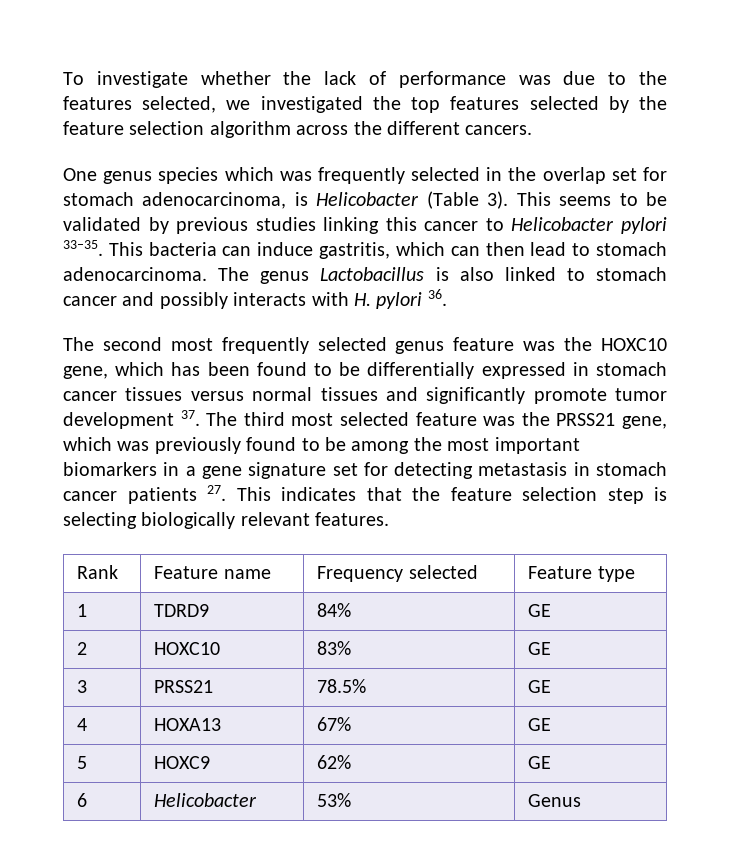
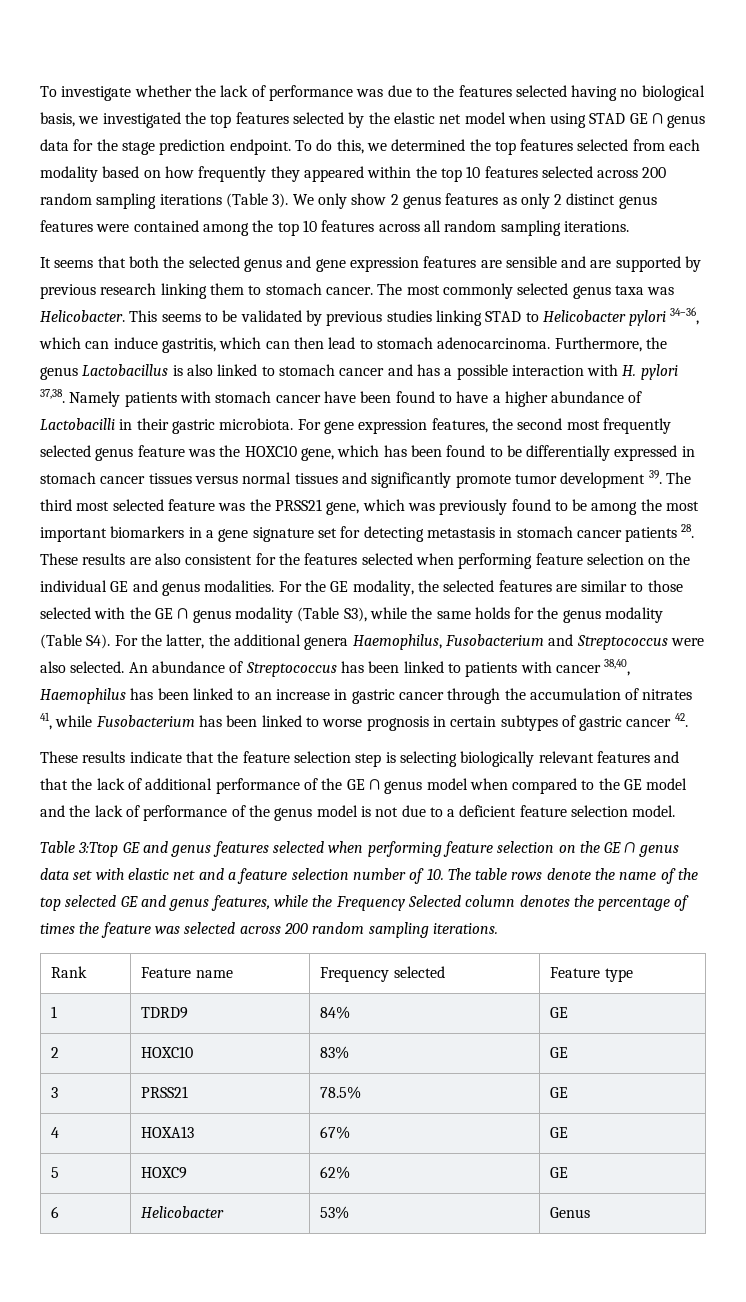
[142,96,217,113] selected, -> [515,85,705,101] [40,112,75,127] selected having no biological basis,
[63,121,533,138] [63,167,667,184] [63,191,509,209] feature selection algorithm across the different cancers. // One genus species which was frequently selected in the overlap set for stomach adenocarcinoma, is Helicobacter (Table 3). -> [393,112,706,128] [40,139,701,155] [40,166,667,182] [40,193,657,209] [40,220,629,236] [40,256,702,272] [40,283,675,299] [40,310,125,322] elastic net model when using STAD GE ∩ genus data for the stage prediction endpoint. To do this, we determined the top features selected from each modality based on how frequently they appeared within the top 10 features selected across 200 random sampling iterations (Table 3). We only show 2 genus features as only 2 distinct genus features were contained among the top 10 features across all random sampling iterations. // It seems that both the selected genus and gene expression features are sensible and are supported by previous research linking them to stomach cancer. The most commonly selected genus taxa was Helicobacter.
[385,217,479,231] this cancer -> [485,311,522,322] STAD
[63,240,217,256] 33–35. This bacteria -> [670,307,700,325] [39,337,81,349] 34–36, which
[218,267,250,281] The -> [554,337,667,352] Furthermore, the
[159,289,447,309] [63,337,94,351] possibly interacts with H. pylori 36. // The -> [416,364,678,380] [40,389,643,407] [40,418,513,434] has a possible interaction with H. pylori 37,38. Namely patients with stomach cancer have been found to have a higher abundance of Lactobacilli in their gastric microbiota. For gene expression features, the
[180,410,200,426] 37. -> [648,470,662,484] 39.
[207,485,356,501] 27. This indicates -> [681,524,695,538] [40,553,691,569] [40,580,683,596] [40,607,664,623] [40,634,704,650] [40,659,631,677] [40,688,693,704] [40,712,688,731] [40,751,182,763] 28. These results are also consistent for the features selected when performing feature selection on the individual GE and genus modalities. For the GE modality, the selected features are similar to those selected with the GE ∩ genus modality (Table S3), while the same holds for the genus modality (Table S4). For the latter, the additional genera Haemophilus, Fusobacterium and Streptococcus were also selected. An abundance of Streptococcus has been linked to patients with cancer 38,40, Haemophilus has been linked to an increase in gastric cancer through the accumulation of nitrates 41, while Fusobacterium has been linked to worse prognosis in certain subtypes of gastric cancer 42. // These results indicate
[315,512,390,526] features. -> [596,751,680,763] [40,778,688,794] [40,805,676,821] [40,841,679,857] [40,868,699,884] [40,895,690,911] [40,922,498,938] features and that the lack of additional performance of the GE ∩ genus model when compared to the GE model and the lack of performance of the genus model is not due to a deficient feature selection model. // Table 3:Ttop GE and genus features selected when performing feature selection on the GE ∩ genus data set with elastic net and a feature selection number of 10. The table rows denote the name of the top selected GE and genus features, while the Frequency Selected column denotes the percentage of times the feature was selected across 200 random sampling iterations.

